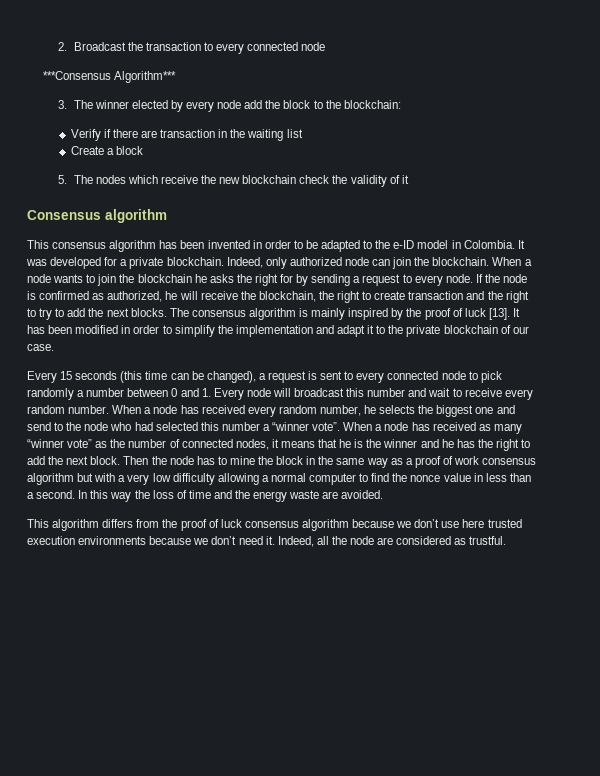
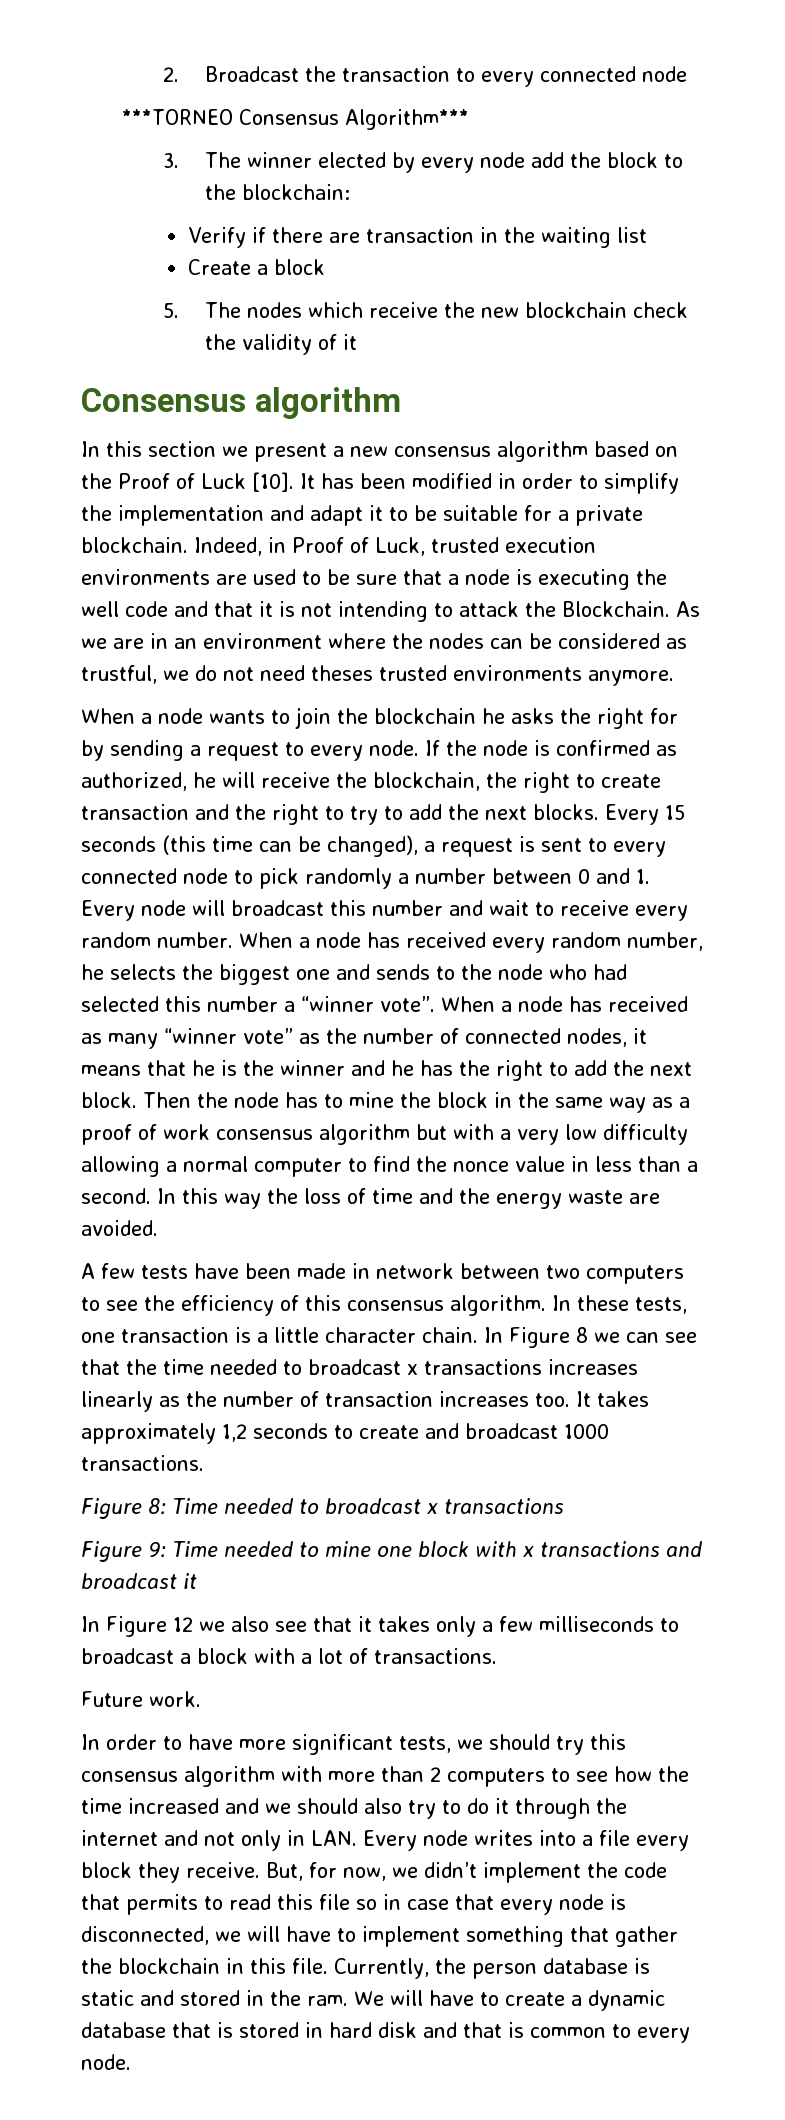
[42,71,111,80] ***Consensus -> [122,109,340,125] ***TORNEO Consensus
[27,240,525,252] [26,257,102,269] This consensus algorithm has been invented in order to be adapted to the e-ID model in Colombia. It was developed -> [81,441,678,462] [81,472,679,494] [81,505,518,526] In this section we present a new consensus algorithm based on the Proof of Luck [10]. It has been modified in order to simplify the implementation and adapt it to be suitable
[265,257,490,269] only authorized node can join the blockchain. -> [268,537,596,556] [81,569,667,590] [81,601,700,622] [81,633,687,649] [81,665,674,686] in Proof of Luck, trusted execution environments are used to be sure that a node is executing the well code and that it is not intending to attack the Blockchain. As we are in an environment where the nodes can be considered as trustful, we do not need theses trusted environments anymore. //
[169,308,520,320] [27,325,529,337] [27,344,54,351] The consensus algorithm is mainly inspired by the proof of luck [13]. It has been modified in order to simplify the implementation and adapt it to the private blockchain of our case. // -> (599, 812) none
[27,422,51,431] send -> [376,964,430,980] sends
[27,519,522,531] [27,536,507,547] This algorithm differs from the proof of luck consensus algorithm because we don’t use here trusted execution environments because we don’t need it. Indeed, all the node are considered as trustful. -> [81,1263,684,1284] [81,1295,687,1316] [81,1327,697,1348] [81,1359,638,1375] [81,1391,649,1412] [81,1423,609,1444] [81,1455,204,1471] [81,1498,564,1519] [81,1541,702,1562] [81,1573,197,1589] [81,1616,679,1637] [81,1648,497,1664] [81,1691,201,1707] [81,1734,626,1755] [81,1766,689,1787] [81,1798,627,1819] [81,1830,689,1851] [81,1862,667,1883] [81,1894,626,1915] [81,1926,678,1947] [81,1958,650,1979] [81,1990,665,2011] [81,2022,690,2043] [81,2054,131,2070] A few tests have been made in network between two computers to see the efficiency of this consensus algorithm. In these tests, one transaction is a little character chain. In Figure 8 we can see that the time needed to broadcast x transactions increases linearly as the number of transaction increases too. It takes approximately 1,2 seconds to create and broadcast 1000 transactions. // Figure 8: Time needed to broadcast x transactions // Figure 9: Time needed to mine one block with x transactions and broadcast it // In Figure 12 we also see that it takes only a few milliseconds to broadcast a block with a lot of transactions. // Future work. // In order to have more significant tests, we should try this consensus algorithm with more than 2 computers to see how the time increased and we should also try to do it through the internet and not only in LAN. Every node writes into a file every block they receive. But, for now, we didn’t implement the code that permits to read this file so in case that every node is disconnected, we will have to implement something that gather the blockchain in this file. Currently, the person database is static and stored in the ram. We will have to create a dynamic database that is stored in hard disk and that is common to every node.

